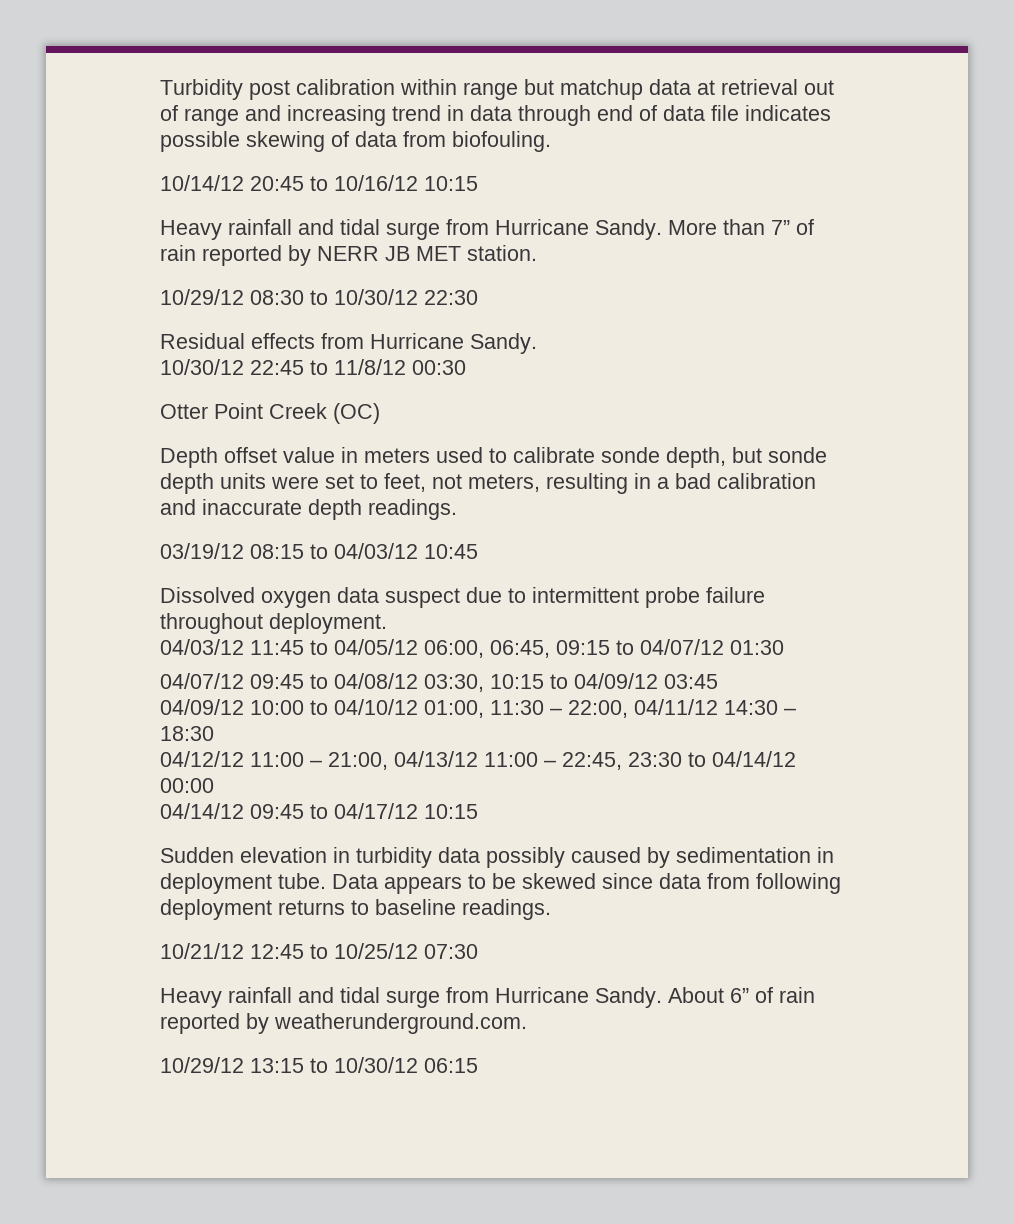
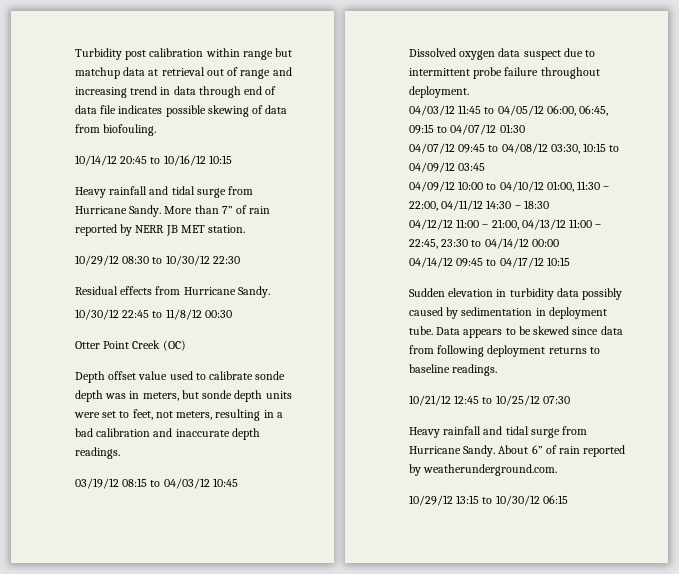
[341,447,430,463] in meters -> (168, 375) none
[666,447,726,468] depth, -> [75,390,179,402] depth was in meters,

